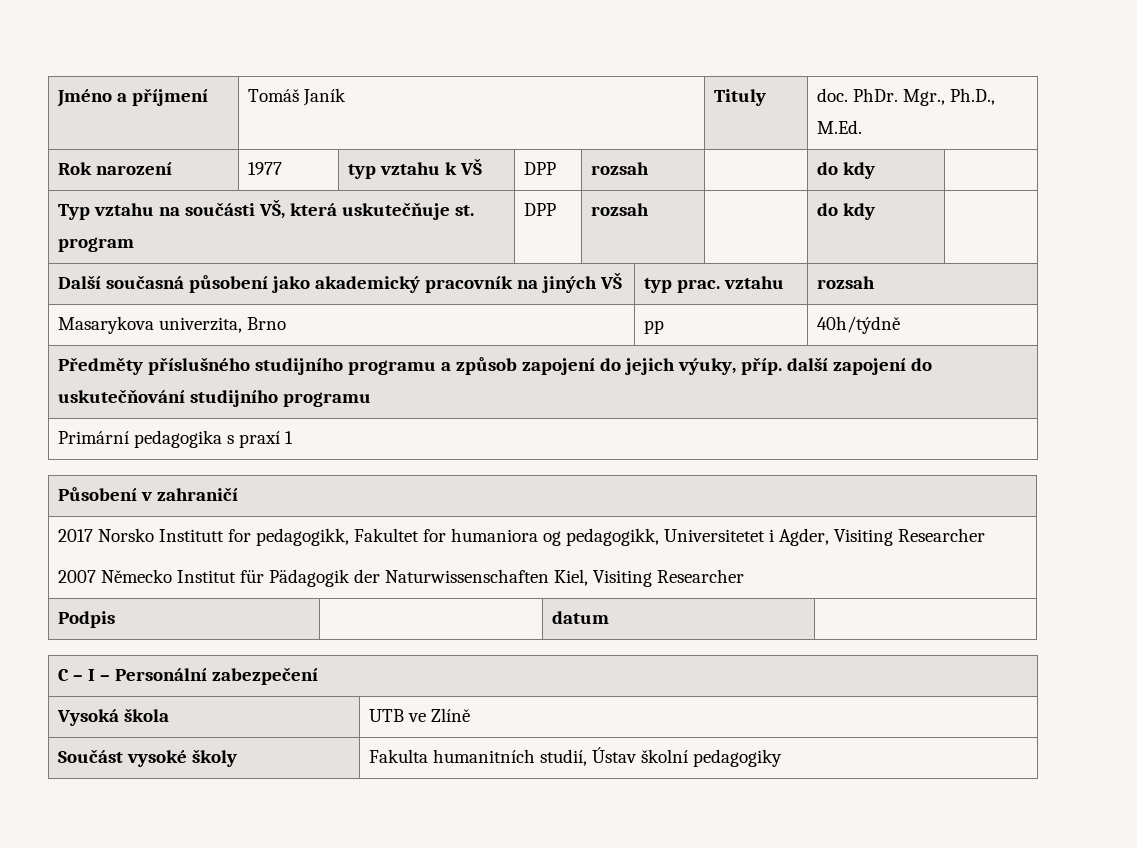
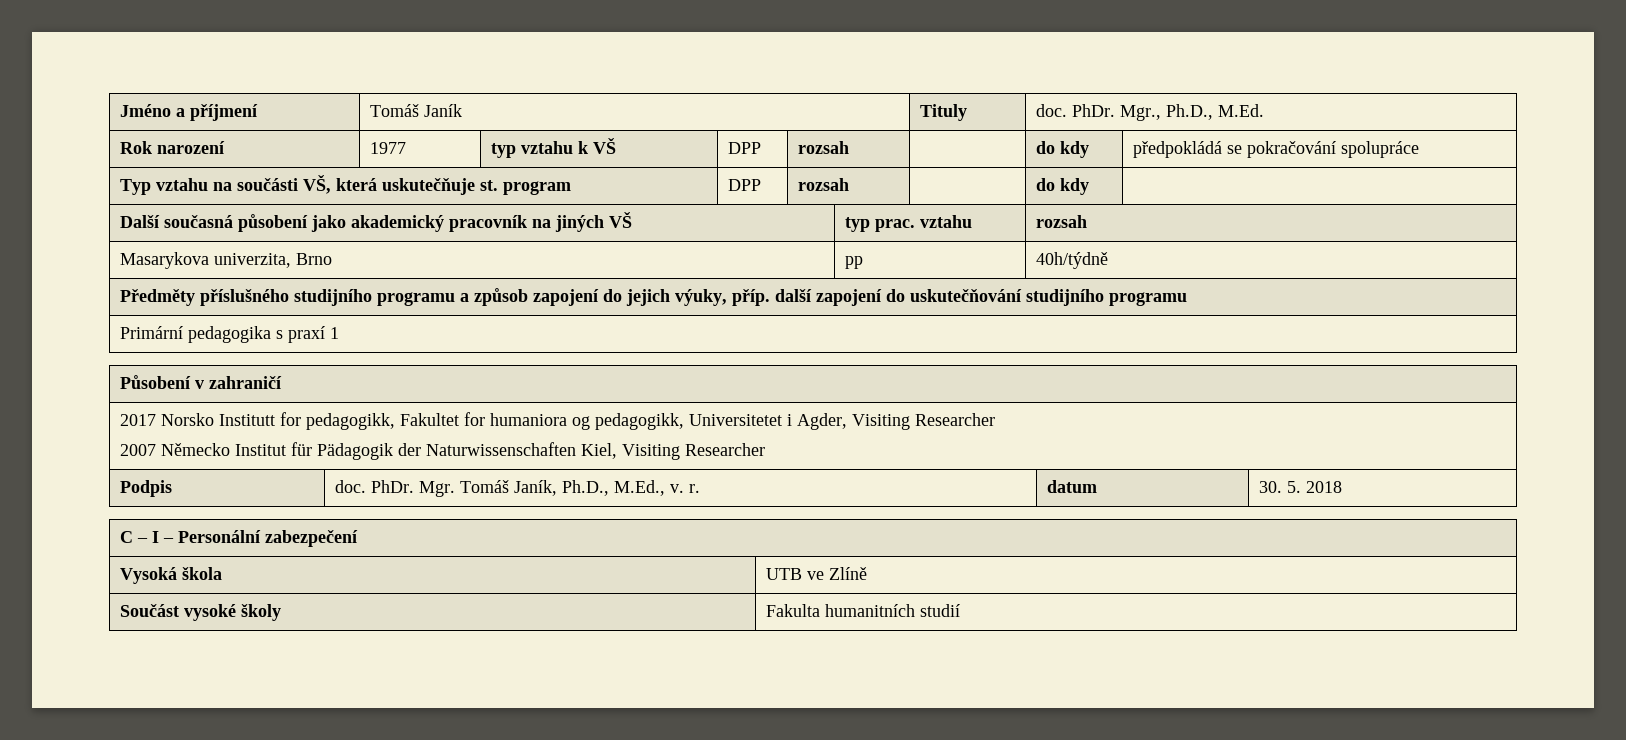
(875, 170) none -> [1132,141,1419,158] předpokládá se pokračování spolupráce
[551,611,609,624] | datum | -> [334,480,700,497] [1046,480,1097,493] [1258,481,1342,493] doc. PhDr. Mgr. Tomáš Janík, Ph.D., M.Ed., v. r. | datum | 30. 5. 2018
[539,747,782,767] studií, Ústav školní pedagogiky -> [919,604,960,617] studií

